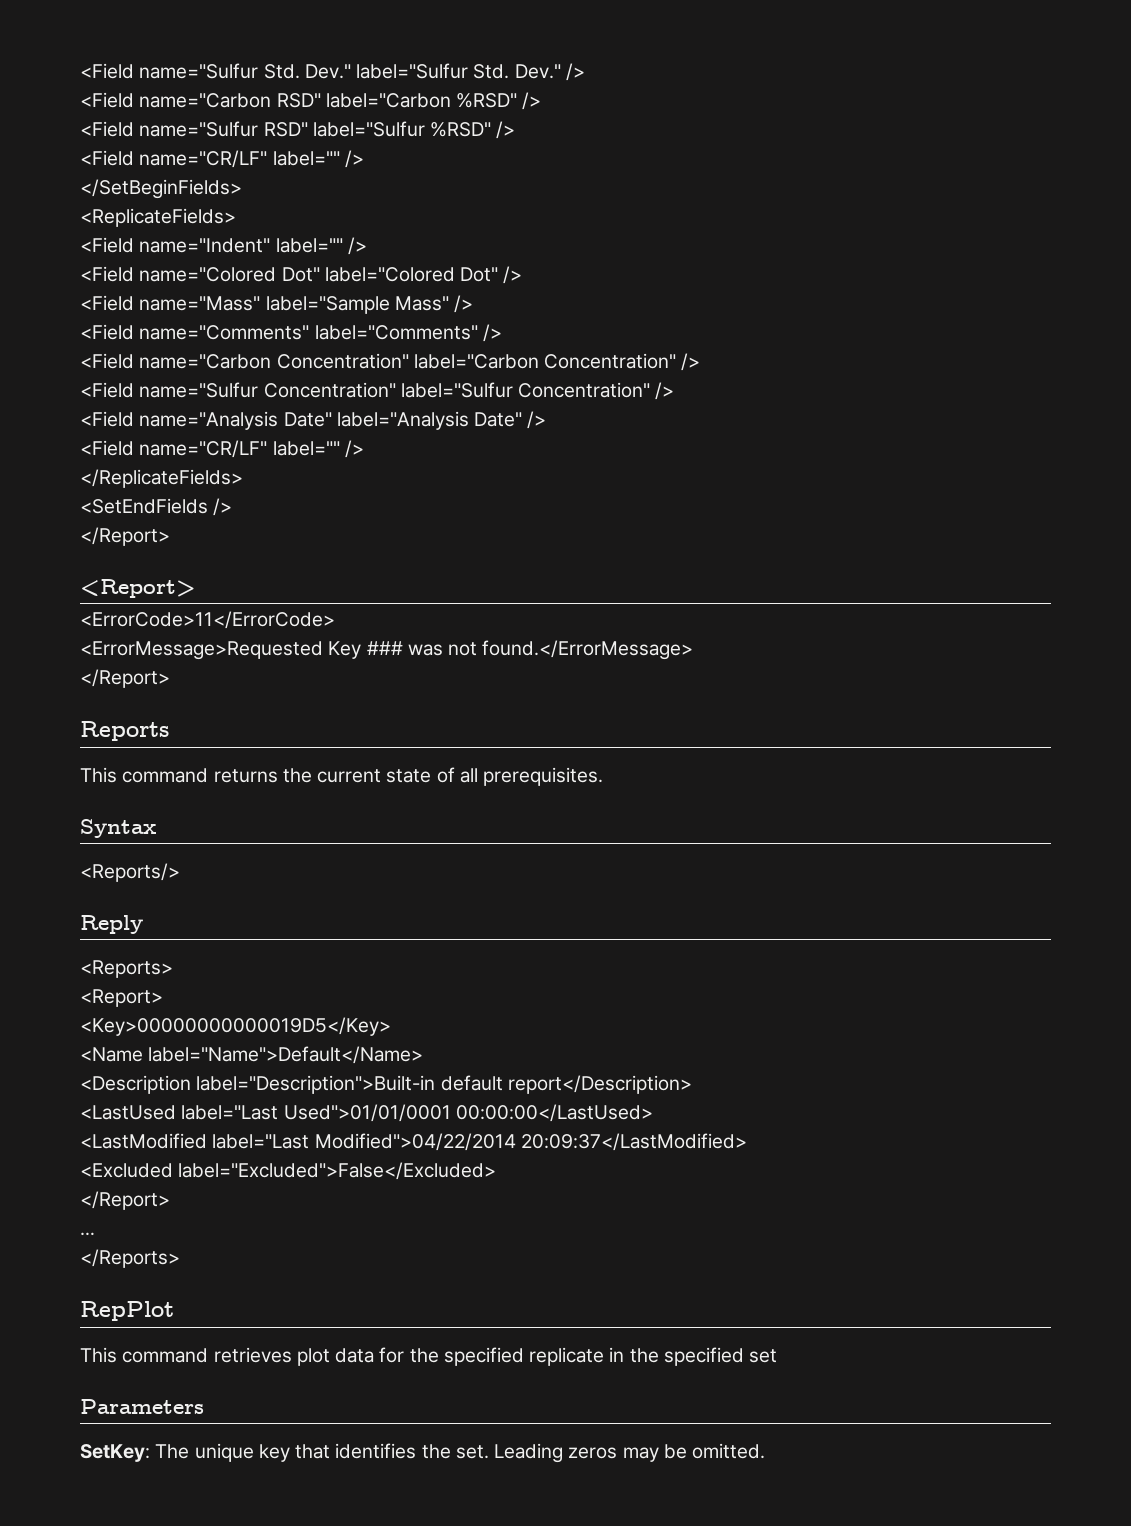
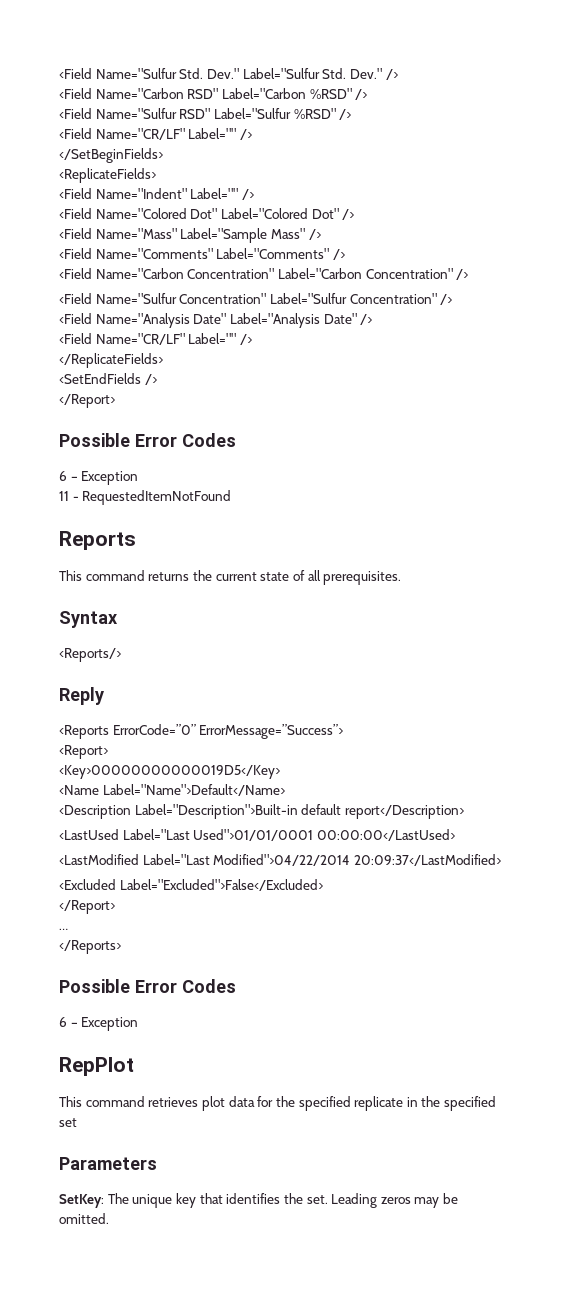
[80,63,469,79] <Field name="Sulfur Std. Dev." label="Sulfur -> [59,68,320,79] <Field Name="Sulfur Std. Dev." Label="Sulfur
[139,92,542,110] [80,121,516,139] [80,150,340,168] name="Carbon RSD" label="Carbon %RSD" /> // <Field name="Sulfur RSD" label="Sulfur %RSD" /> // <Field name="CR/LF" label="" -> [95,88,368,100] [59,108,352,120] [59,128,237,140] Name="Carbon RSD" Label="Carbon %RSD" /> // <Field Name="Sulfur RSD" Label="Sulfur %RSD" /> // <Field Name="CR/LF" Label=""
[139,237,367,255] [80,266,455,282] name="Indent" label="" /> // <Field name="Colored Dot" label="Colored -> [95,188,254,200] [59,208,308,219] Name="Indent" Label="" /> // <Field Name="Colored Dot" Label="Colored
[139,296,390,314] name="Mass" label="Sample -> [95,228,268,243] Name="Mass" Label="Sample
[139,324,502,342] [80,353,701,371] [80,382,675,400] [80,411,469,430] name="Comments" label="Comments" /> // <Field name="Carbon Concentration" label="Carbon Concentration" /> // <Field name="Sulfur Concentration" label="Sulfur Concentration" /> // <Field name="Analysis Date" label="Analysis -> [95,248,345,260] [59,268,469,280] [59,293,453,305] [59,313,320,328] Name="Comments" Label="Comments" /> // <Field Name="Carbon Concentration" Label="Carbon Concentration" /> // <Field Name="Sulfur Concentration" Label="Sulfur Concentration" /> // <Field Name="Analysis Date" Label="Analysis
[139,440,340,458] name="CR/LF" label="" -> [95,333,237,345] Name="CR/LF" Label=""
[80,579,196,598] [80,611,335,629] [80,640,694,660] [80,669,170,688] <Report> // <ErrorCode>11</ErrorCode> // <ErrorMessage>Requested Key ### was not found.</ErrorMessage> // </Report> -> [59,433,236,447] [59,471,139,485] [59,490,232,505] Possible Error Codes // 6 – Exception // 11 - RequestedItemNotFound
[80,960,173,978] <Reports> -> [59,724,344,739] <Reports ErrorCode=”0” ErrorMessage=”Success”>
[148,1046,424,1064] label="Name">Default</Name> -> [102,784,285,796] Label="Name">Default</Name>
[196,1075,436,1094] label="Description">Built-in -> [134,804,298,819] Label="Description">Built-in
[181,1105,279,1120] label="Last -> [122,829,190,840] Label="Last
[212,1134,310,1149] label="Last -> [142,854,210,865] Label="Last
[178,1162,497,1180] label="Excluded">False</Excluded> -> [119,879,323,891] Label="Excluded">False</Excluded>
(180, 1258) none -> [59,979,236,993] [59,1017,139,1031] // Possible Error Codes // 6 – Exception

